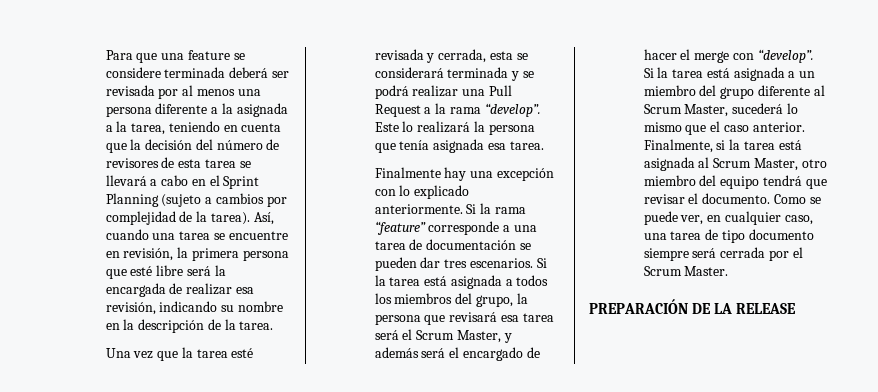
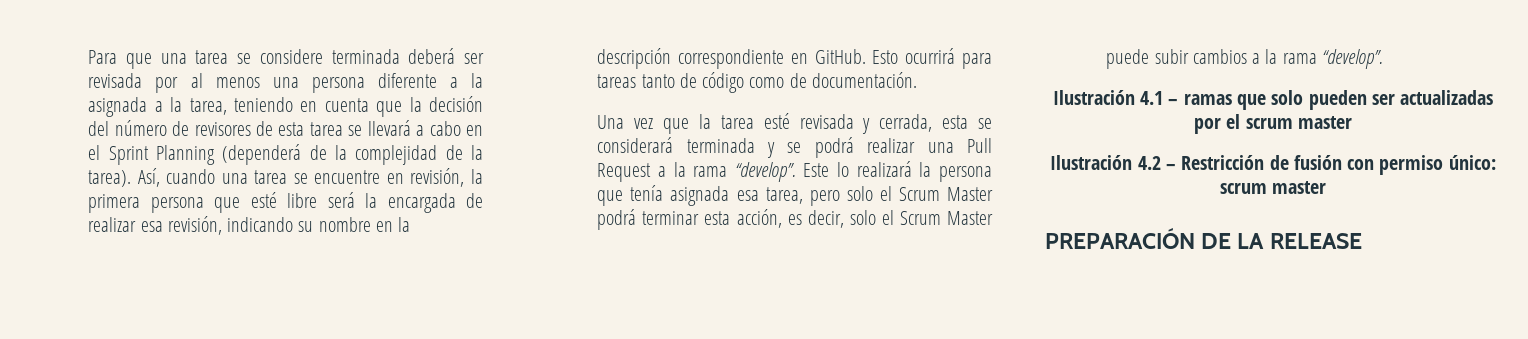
[187,50,230,60] feature -> [195,50,229,64] tarea
[161,193,287,207] (sujeto a cambios por -> [222,144,348,165] (dependerá de la
[207,319,274,330] de la tarea. -> [678,48,992,69] [597,72,917,93] correspondiente en GitHub. Esto ocurrirá para tareas tanto de código como de documentación.
[509,141,544,150] [374,167,554,181] [374,185,470,199] [374,203,526,214] [374,221,537,235] [374,239,531,250] [374,257,547,271] [374,275,549,289] [374,293,528,307] [374,312,554,325] [374,329,512,343] [374,347,540,361] [643,49,814,63] [643,67,816,81] [643,85,825,99] [643,103,798,117] [643,121,805,135] [643,139,802,153] [643,157,827,171] [643,175,827,189] [643,193,821,204] [643,211,813,225] [643,229,814,243] [643,247,803,261] [643,266,729,276] tarea. // Finalmente hay una excepción con lo explicado anteriormente. Si la rama “feature” corresponde a una tarea de documentación se pueden dar tres escenarios. Si la tarea está asignada a todos los miembros del grupo, la persona que revisará esa tarea será el Scrum Master, y además será el encargado de hacer el merge con “develop”. Si la tarea está asignada a un miembro del grupo diferente al Scrum Master, sucederá lo mismo que el caso anterior. Finalmente, si la tarea está asignada al Scrum Master, otro miembro del equipo tendrá que revisar el documento. Como se puede ver, en cualquier caso, una tarea de tipo documento siempre será cerrada por el Scrum Master. -> [765,186,993,206] [597,209,993,230] [1106,49,1383,69] [1052,90,1494,110] [1194,114,1352,134] [1050,155,1496,175] [1219,181,1327,194] tarea, pero solo el Scrum Master podrá terminar esta acción, es decir, solo el Scrum Master puede subir cambios a la rama “develop”. // Ilustración 4.1 – ramas que solo pueden ser actualizadas por el scrum master // Ilustración 4.2 – Restricción de fusión con permiso único: scrum master

